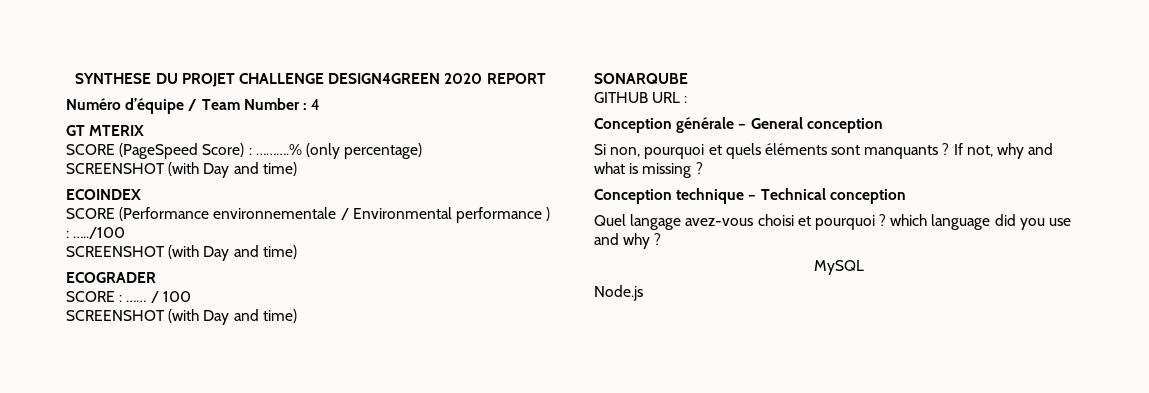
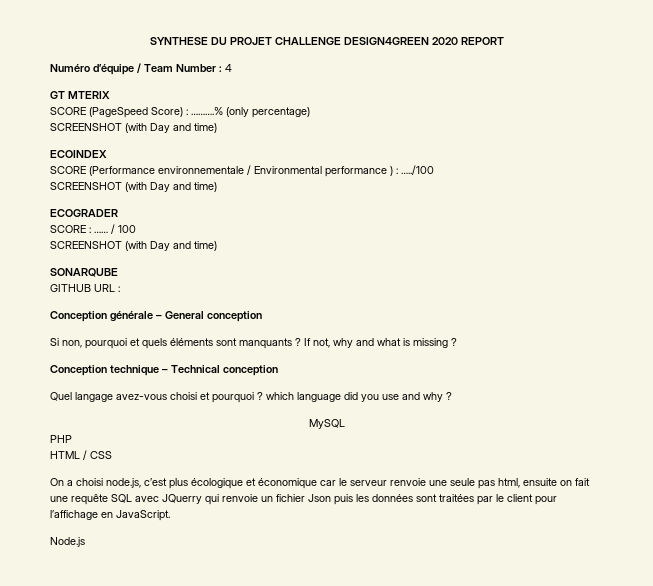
(864, 267) none -> [50,435,72,443] [50,450,112,460] [50,478,590,489] [50,494,557,505] [50,510,170,521] // PHP // HTML / CSS // On a choisi node.js, c’est plus écologique et économique car le serveur renvoie une seule pas html, ensuite on fait une requête SQL avec JQuerry qui renvoie un fichier Json puis les données sont traitées par le client pour l’affichage en JavaScript.

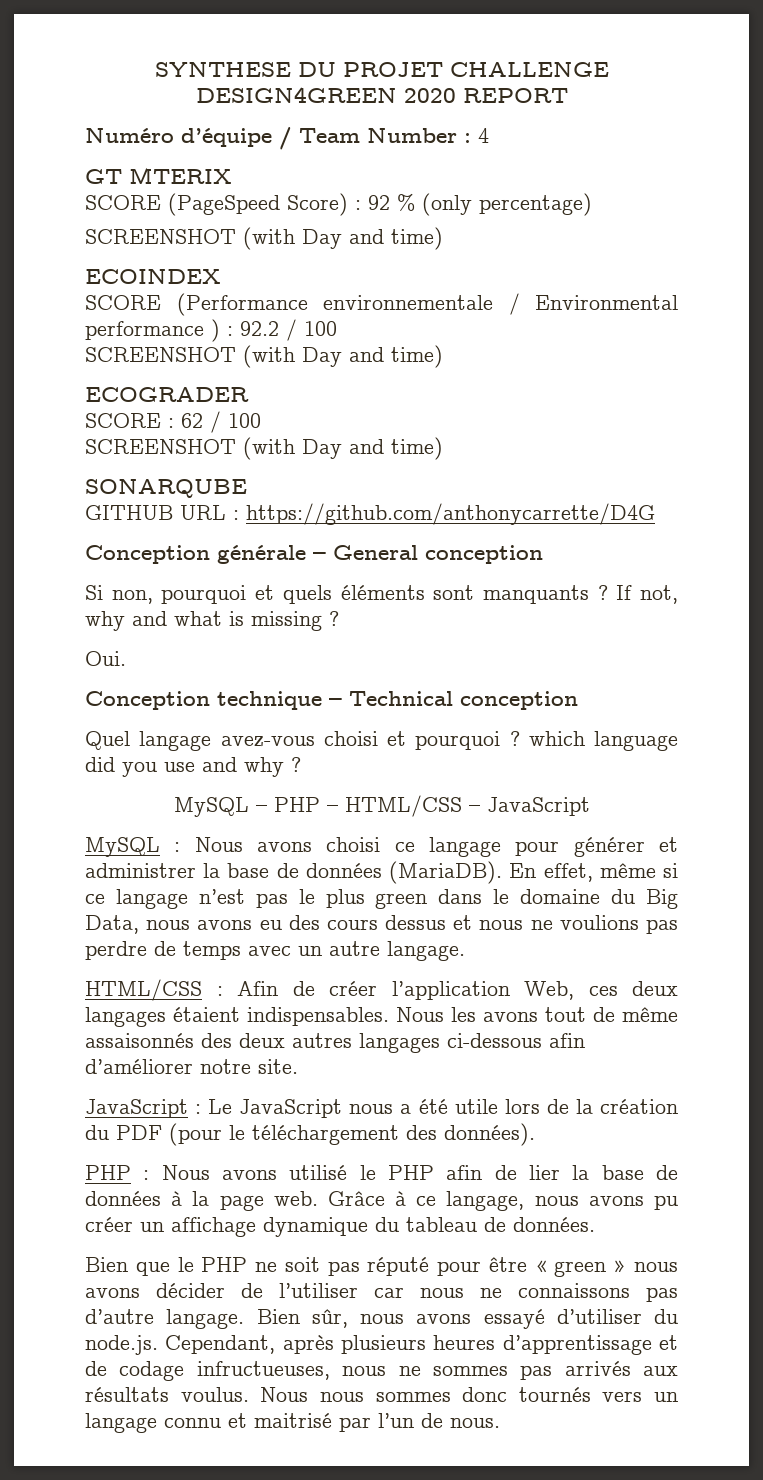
[191,107,223,115] ……….% -> [368,193,415,211] 92 %
[401,165,434,175] …../100 -> [240,319,337,341] 92.2 / 100
[94,231,108,233] …… -> [181,413,203,428] 62
(120, 289) none -> [246,503,655,525] https://github.com/anthonycarrette/D4G
(457, 342) none -> [85,651,126,666] // Oui.
[50,435,72,443] [50,450,112,460] [50,478,590,489] [50,494,557,505] [50,510,170,521] [50,537,85,547] // PHP // HTML / CSS // On a choisi node.js, c’est plus écologique et économique car le serveur renvoie une seule pas html, ensuite on fait une requête SQL avec JQuerry qui renvoie un fichier Json puis les données sont traitées par le client pour l’affichage en JavaScript. // Node.js -> [255,795,590,817] [85,837,678,857] [85,861,678,884] [85,889,678,909] [85,915,678,934] [85,941,465,961] [85,979,678,1001] [85,1007,678,1027] [85,1033,585,1053] [85,1059,298,1074] [85,1099,678,1118] [85,1123,535,1146] [85,1165,678,1180] [85,1191,678,1211] [85,1217,595,1237] [85,1257,678,1277] [85,1283,678,1302] [85,1309,678,1329] [85,1335,678,1355] [85,1361,678,1381] [85,1387,678,1402] [85,1413,500,1433] – PHP – HTML/CSS – JavaScript // MySQL : Nous avons choisi ce langage pour générer et administrer la base de données (MariaDB). En effet, même si ce langage n’est pas le plus green dans le domaine du Big Data, nous avons eu des cours dessus et nous ne voulions pas perdre de temps avec un autre langage. // HTML/CSS : Afin de créer l’application Web, ces deux langages étaient indispensables. Nous les avons tout de même assaisonnés des deux autres langages ci-dessous afin d’améliorer notre site. // JavaScript : Le JavaScript nous a été utile lors de la création du PDF (pour le téléchargement des données). // PHP : Nous avons utilisé le PHP afin de lier la base de données à la page web. Grâce à ce langage, nous avons pu créer un affichage dynamique du tableau de données. // Bien que le PHP ne soit pas réputé pour être « green » nous avons décider de l’utiliser car nous ne connaissons pas d’autre langage. Bien sûr, nous avons essayé d’utiliser du node.js. Cependant, après plusieurs heures d’apprentissage et de codage infructueuses, nous ne sommes pas arrivés aux résultats voulus. Nous nous sommes donc tournés vers un langage connu et maitrisé par l’un de nous.

